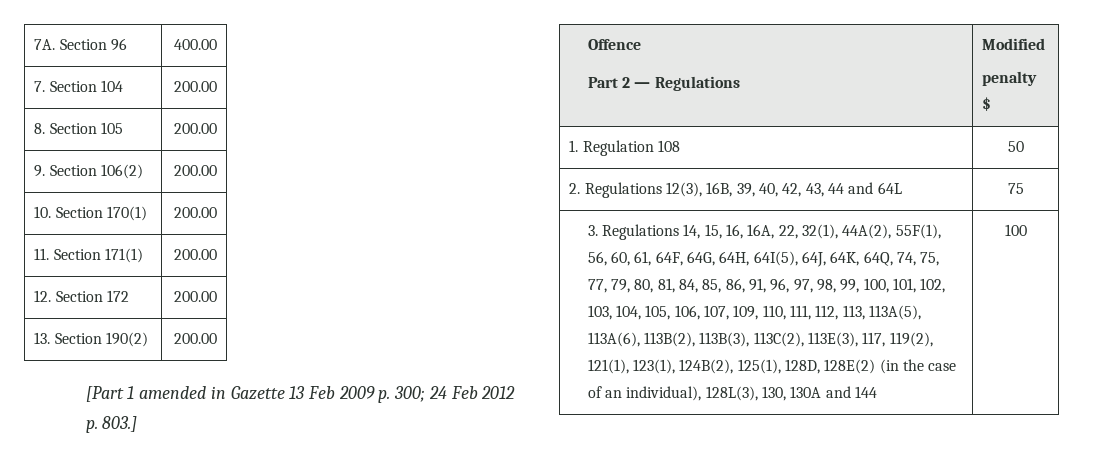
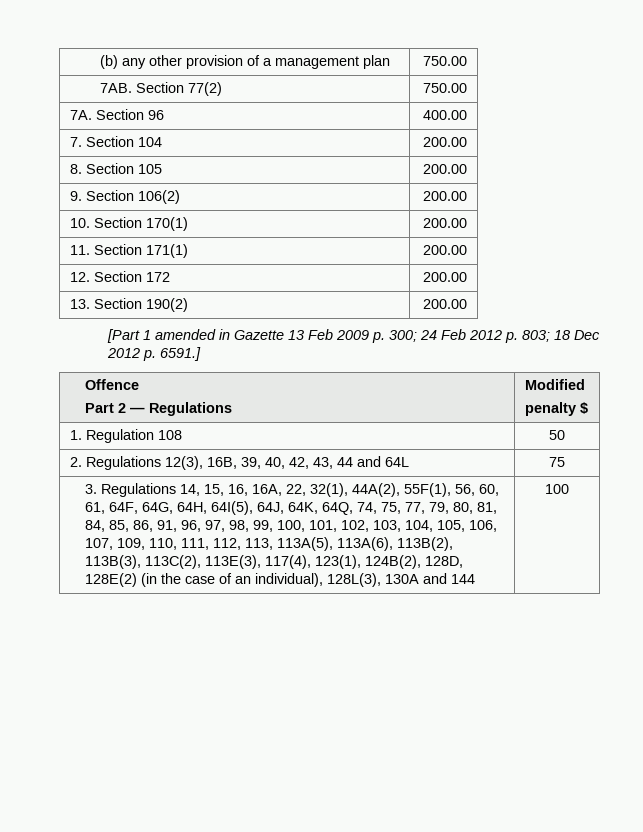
(34, 44) none -> [99,55,390,69] [422,56,467,66] [99,82,222,96] [422,83,467,93] (b) any other provision of a management plan | 750.00 // 7AB. Section 77(2) | 750.00 //
[102,416,138,432] 803.] -> [521,330,600,342] [106,347,201,361] 803; 18 Dec 2012 p. 6591.]
[862,332,933,347] [587,359,629,374] 117, 119(2), 121(1), -> [265,555,312,569] 117(4),
[737,359,781,374] 125(1), -> (422, 562) none
[762,386,787,401] 130, -> (382, 580) none

